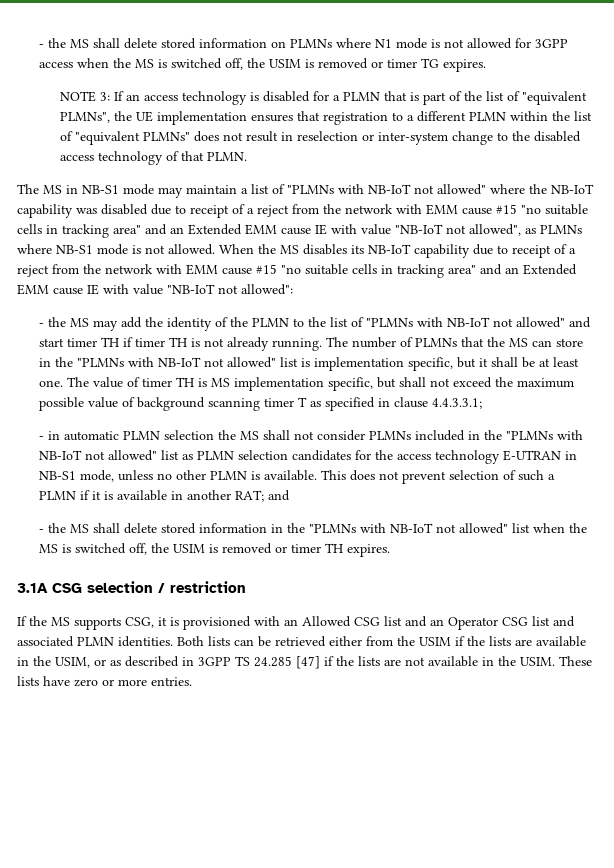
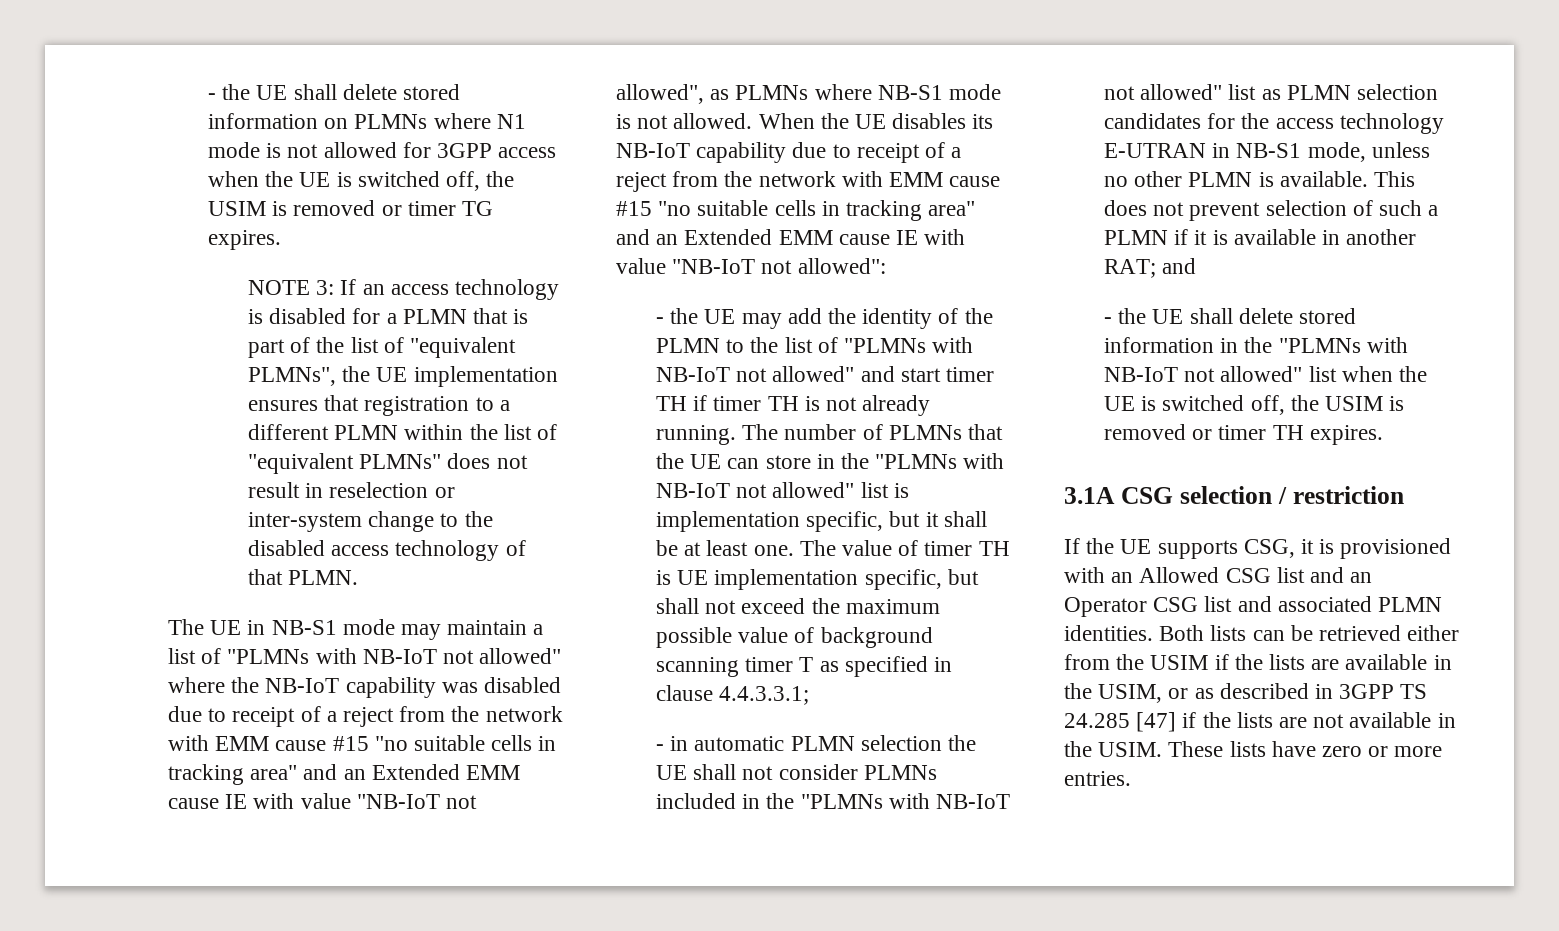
[38,38,89,48] - the MS -> [207,84,288,100] - the UE
[134,59,154,68] MS -> [299,172,331,187] UE
[43,185,62,194] MS -> [210,620,242,635] UE
[280,245,299,254] MS -> [855,114,887,129] UE
[69,318,89,327] MS -> [704,309,736,324] UE
[508,338,528,347] MS -> [690,454,722,469] UE
[210,378,230,387] MS -> [677,570,709,585] UE
[239,431,259,440] MS -> [655,765,687,780] UE
[69,524,89,533] MS -> [1152,309,1184,324] UE
[38,544,58,553] MS -> [1103,396,1135,411] UE
[51,617,70,626] MS -> [1120,539,1152,554] UE

